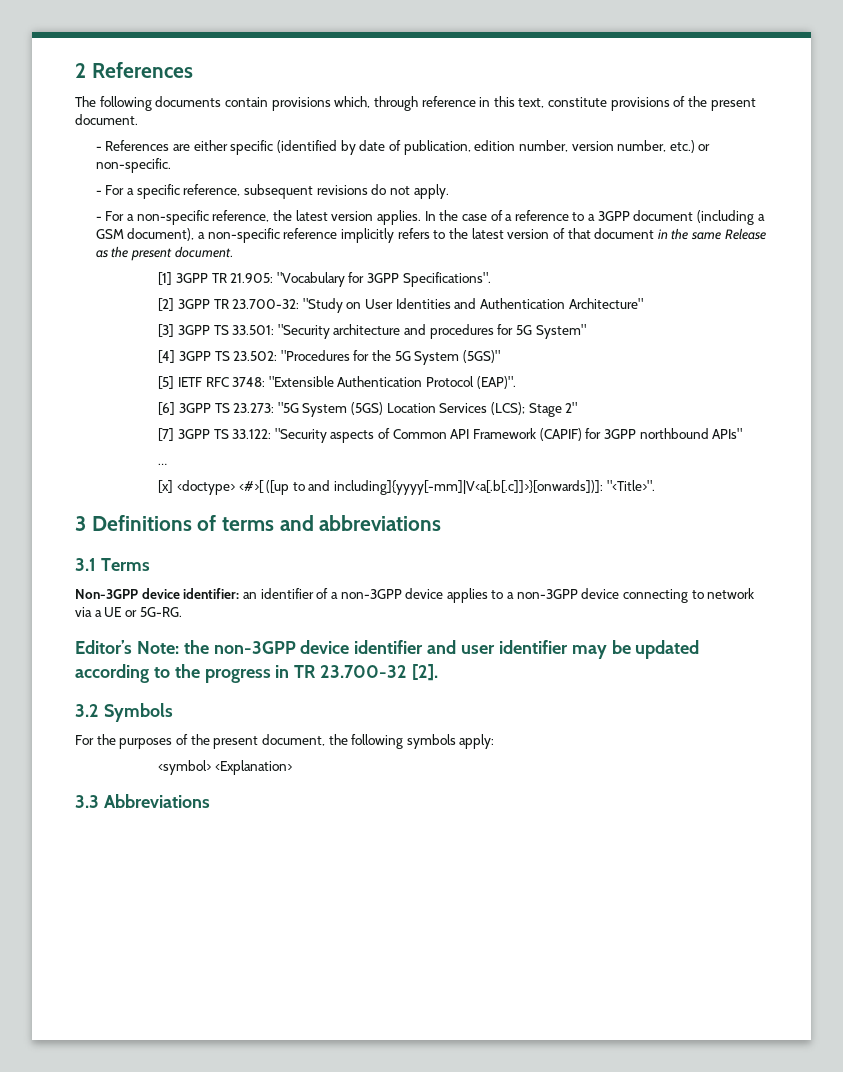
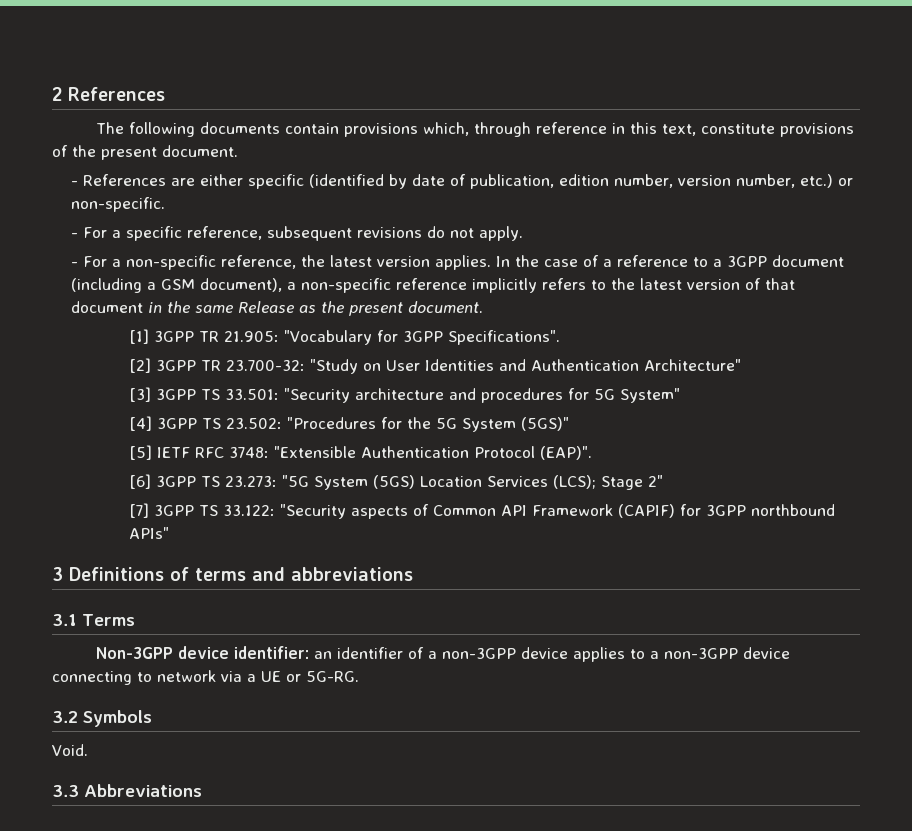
[158,463,168,465] [158,480,655,495] // … // [x] <doctype> <#>[ ([up to and including]{yyyy[-mm]|V<a[.b[.c]]>}[onwards])]: "<Title>". -> (170, 533) none
[75,640,700,659] [75,664,439,683] [75,703,173,722] [75,734,495,749] [158,760,292,775] Editor’s Note: the non-3GPP device identifier and user identifier may be updated according to the progress in TR 23.700-32 [2]. // 3.2 Symbols // For the purposes of the present document, the following symbols apply: // <symbol> <Explanation> -> [52,710,152,727] [52,744,88,756] 3.2 Symbols // Void.

